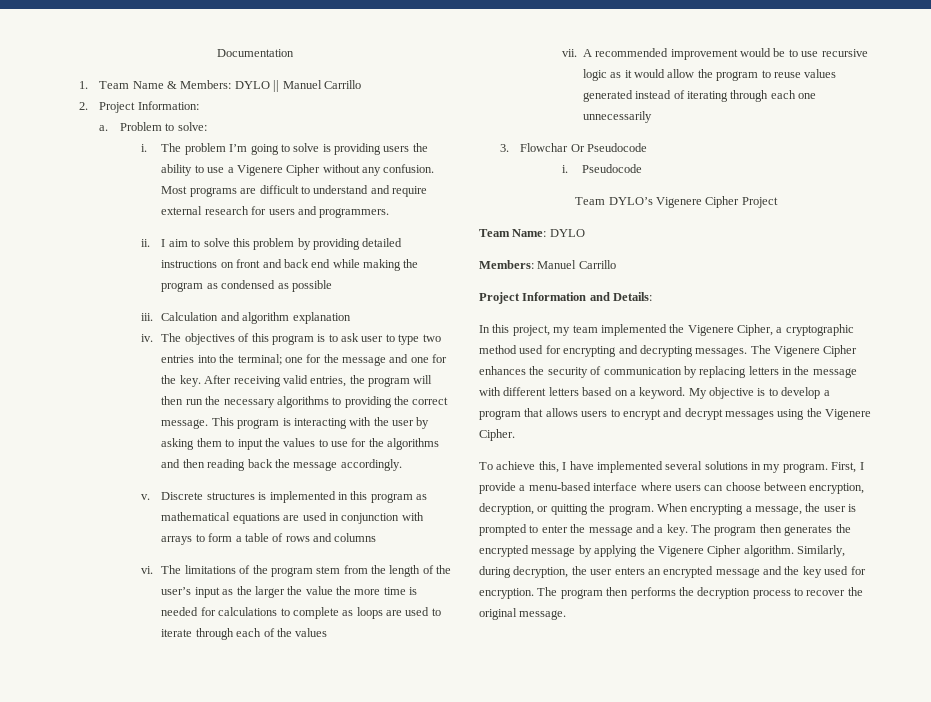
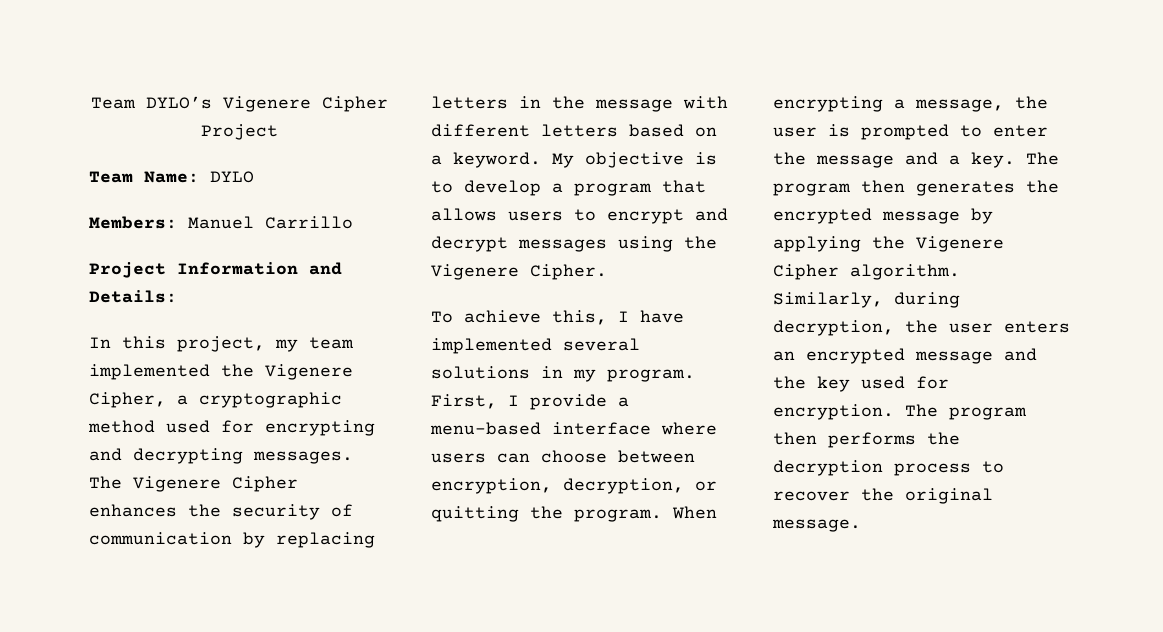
[217,49,294,57] [78,80,361,92] [78,101,199,113] [99,122,207,131] [140,143,428,155] [161,164,435,176] [161,185,428,197] [161,206,390,218] [140,238,403,250] [161,259,419,271] [161,280,332,292] [140,312,351,324] [140,333,441,345] [161,354,448,366] [161,375,433,387] [161,396,449,408] [161,417,430,429] [161,438,440,450] [161,459,402,471] [140,491,428,503] [161,512,424,524] [161,533,377,545] [140,565,452,577] [161,586,418,598] [161,607,441,619] [161,628,328,640] [561,48,868,60] [582,69,837,81] [582,90,817,102] [582,111,652,123] [499,143,648,152] [561,164,643,173] Documentation // 1. Team Name & Members: DYLO || Manuel Carrillo // 2. Project Information: // a. Problem to solve: // i. The problem I’m going to solve is providing users the ability to use a Vigenere Cipher without any confusion. Most programs are difficult to understand and require external research for users and programmers. // ii. I aim to solve this problem by providing detailed instructions on front and back end while making the program as condensed as possible // iii. Calculation and algorithm explanation // iv. The objectives of this program is to ask user to type two entries into the terminal; one for the message and one for the key. After receiving valid entries, the program will then run the necessary algorithms to providing the correct message. This program is interacting with the user by asking them to input the values to use for the algorithms and then reading back the message accordingly. // v. Discrete structures is implemented in this program as mathematical equations are used in conjunction with arrays to form a table of rows and columns // vi. The limitations of the program stem from the length of the user’s input as the larger the value the more time is needed for calculations to complete as loops are used to iterate through each of the values // vii. A recommended improvement would be to use recursive logic as it would allow the program to reuse values generated instead of iterating through each one unnecessarily // 3. Flowchar Or Pseudocode // i. Pseudocode // -> (91, 103) none

